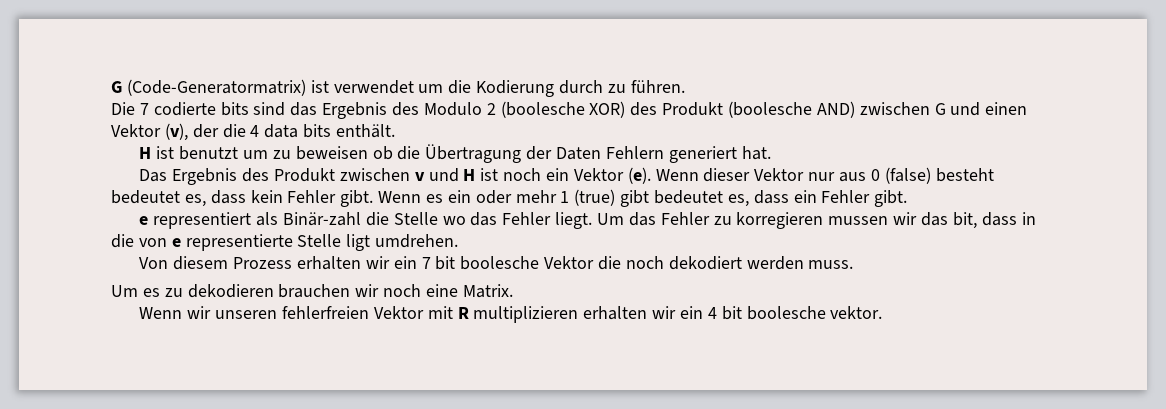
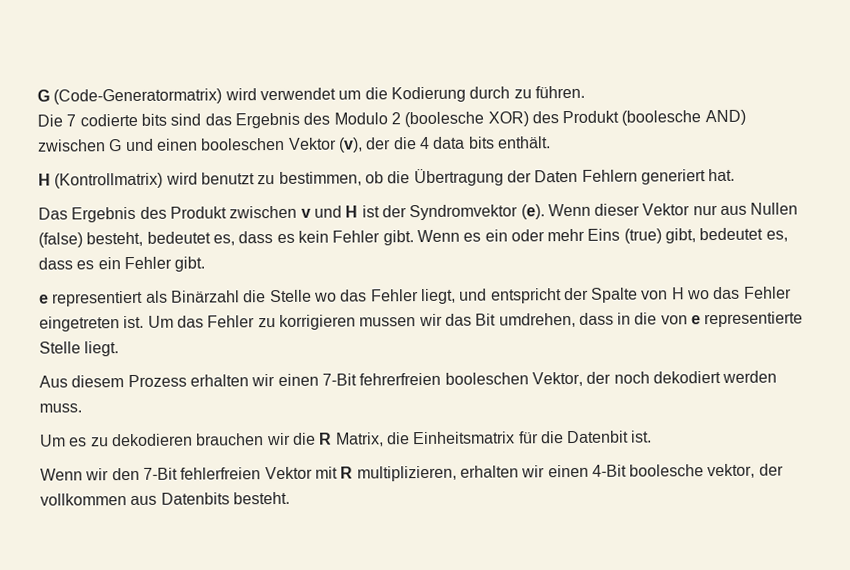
[310,80,329,93] ist -> [224,88,257,101] wird
(1028, 108) none -> [200,137,286,151] booleschen
[156,146,368,160] ist benutzt um zu beweisen -> [54,171,362,189] (Kontrollmatrix) wird benutzt zu bestimmen,
[503,168,624,181] noch ein Vektor -> [381,204,519,221] der Syndromvektor
[870,167,994,184] [111,190,246,207] 0 (false) besteht bedeutet es, dass -> [750,202,799,215] [38,231,295,248] Nullen (false) besteht, bedeutet es, dass es
[560,189,789,207] 1 (true) gibt bedeutet es, dass -> [587,227,788,244] [38,257,95,270] Eins (true) gibt, bedeutet es, dass es
[282,212,361,226] Binär-zahl -> [170,290,240,303] Binärzahl
[555,212,593,229] liegt. -> [420,286,792,305] [39,315,145,332] liegt, und entspricht der Spalte von H wo das Fehler eingetreten ist.
[736,212,824,229] korregieren -> [278,314,356,330] korrigieren
[952,212,977,229] bit, -> [475,312,576,328] Bit umdrehen,
[346,234,459,251] [139,257,169,269] ligt umdrehen. // Von -> [84,341,120,357] [39,375,68,388] liegt. // Aus
[393,256,621,270] ein 7 bit boolesche Vektor die -> [277,371,612,387] einen 7-Bit fehrerfreien booleschen Vektor, der
[383,284,513,298] noch eine Matrix. -> [292,430,653,447] die R Matrix, die Einheitsmatrix für die Datenbit ist.
[215,310,278,319] unseren -> [111,467,178,481] den 7-Bit
[473,306,883,323] multiplizieren erhalten wir ein 4 bit boolesche vektor. -> [356,463,784,482] [40,491,290,506] multiplizieren, erhalten wir einen 4-Bit boolesche vektor, der vollkommen aus Datenbits besteht.

